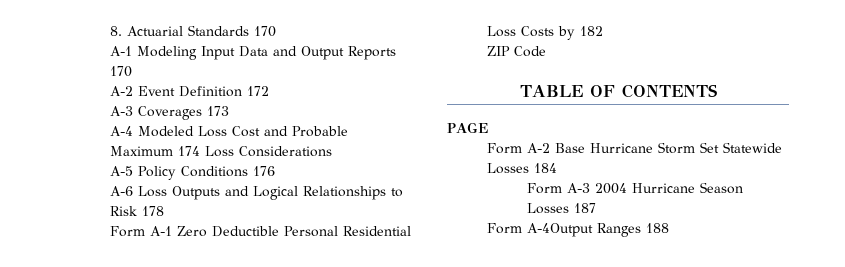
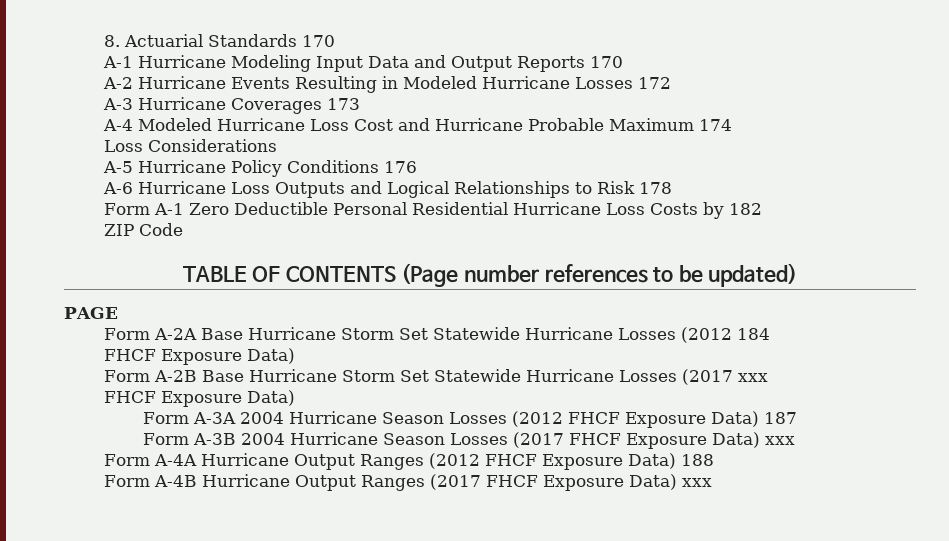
(133, 51) none -> [137,55,226,68] Hurricane
[138,86,243,97] Event Definition -> [137,76,633,93] Hurricane Events Resulting in Modeled Hurricane Losses
(134, 111) none -> [137,97,226,110] Hurricane
(195, 131) none -> [216,118,305,131] Hurricane
(289, 131) none -> [434,118,523,131] Hurricane
(201, 151) none -> (732, 125) //
(134, 171) none -> [137,160,226,173] Hurricane
(134, 191) none -> [137,181,226,194] Hurricane
(412, 231) none -> [512,202,601,215] Hurricane
(717, 91) none -> [401,263,798,287] (Page number references to be updated)
[527,142,783,154] [487,163,558,174] [527,182,744,194] [527,203,597,214] [487,223,670,237] A-2 Base Hurricane Storm Set Statewide Losses 184 // Form A-3 2004 Hurricane Season Losses 187 // Form A-4Output Ranges 188 -> [153,327,770,343] [103,348,295,365] [103,369,768,385] [103,390,295,407] [143,411,798,428] [143,432,796,449] [103,453,714,470] [103,474,712,491] A-2A Base Hurricane Storm Set Statewide Hurricane Losses (2012 184 // FHCF Exposure Data) // Form A-2B Base Hurricane Storm Set Statewide Hurricane Losses (2017 xxx // FHCF Exposure Data) // Form A-3A 2004 Hurricane Season Losses (2012 FHCF Exposure Data) 187 // Form A-3B 2004 Hurricane Season Losses (2017 FHCF Exposure Data) xxx // Form A-4A Hurricane Output Ranges (2012 FHCF Exposure Data) 188 // Form A-4B Hurricane Output Ranges (2017 FHCF Exposure Data) xxx

